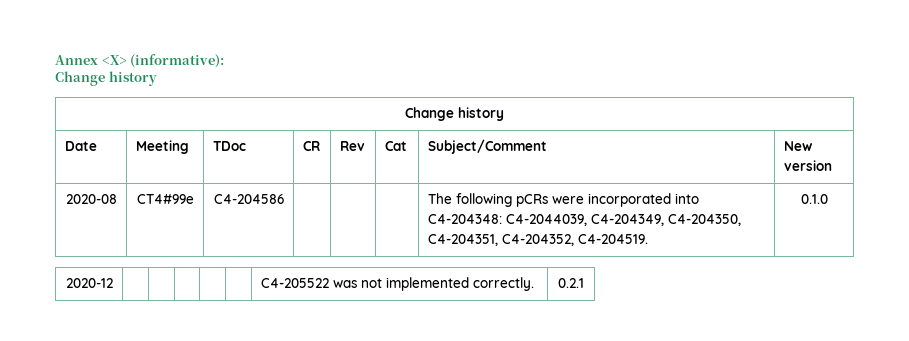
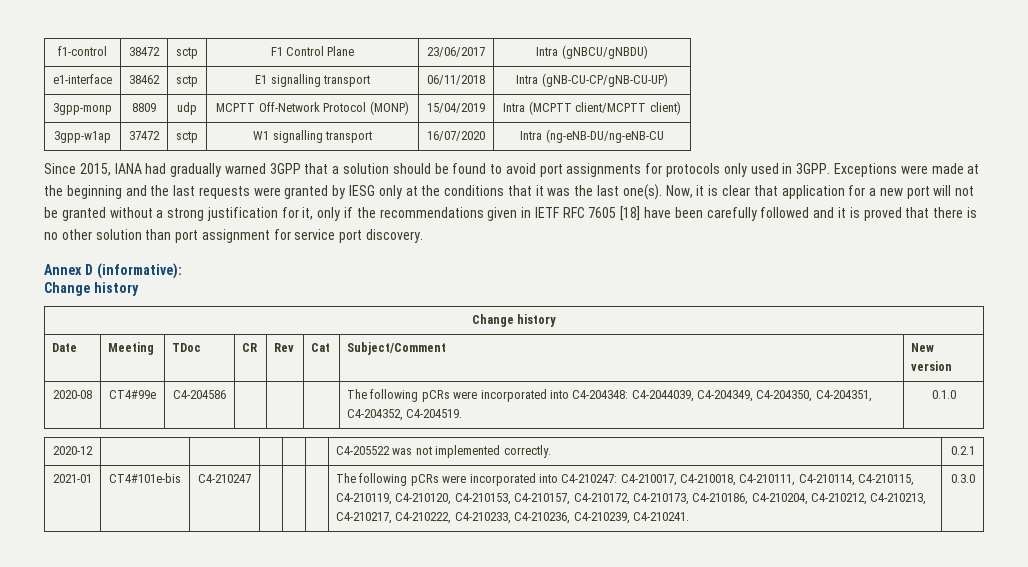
[55,55,127,65] Annex <X> -> [58,46,107,56] [129,47,160,56] [176,47,198,59] [270,46,355,56] [427,47,485,57] [536,45,648,59] [53,74,112,84] [129,75,160,84] [176,75,198,87] [255,74,370,87] [427,75,485,85] [516,73,668,87] [53,103,112,115] [132,103,156,112] [177,102,197,115] [216,101,409,115] [427,103,485,113] [503,101,681,115] [54,131,111,143] [129,131,160,140] [176,131,198,143] [253,130,372,143] [427,131,485,141] [520,129,664,143] [44,163,980,177] [44,184,975,200] [44,206,977,221] [44,229,424,243] [44,264,93,275] f1-control | 38472 | sctp | F1 Control Plane | 23/06/2017 | Intra (gNBCU/gNBDU) // e1-interface | 38462 | sctp | E1 signalling transport | 06/11/2018 | Intra (gNB-CU-CP/gNB-CU-UP) // 3gpp-monp | 8809 | udp | MCPTT Off-Network Protocol (MONP) | 15/04/2019 | Intra (MCPTT client/MCPTT client) // 3gpp-w1ap | 37472 | sctp | W1 signalling transport | 16/07/2020 | Intra (ng-eNB-DU/ng-eNB-CU // Since 2015, IANA had gradually warned 3GPP that a solution should be found to avoid port assignments for protocols only used in 3GPP. Exceptions were made at the beginning and the last requests were granted by IESG only at the conditions that it was the last one(s). Now, it is clear that application for a new port will not be granted without a strong justification for it, only if the recommendations given in IETF RFC 7605 [18] have been carefully followed and it is proved that there is no other solution than port assignment for service port discovery. // Annex D
(584, 283) none -> [53,474,92,483] [109,473,181,483] [198,474,251,483] [336,473,915,486] [336,493,927,505] [336,512,689,524] [950,474,975,483] // 2021-01 | CT4#101e-bis | C4-210247 | | | | The following pCRs were incorporated into C4-210247: C4-210017, C4-210018, C4-210111, C4-210114, C4-210115, C4-210119, C4-210120, C4-210153, C4-210157, C4-210172, C4-210173, C4-210186, C4-210204, C4-210212, C4-210213, C4-210217, C4-210222, C4-210233, C4-210236, C4-210239, C4-210241. | 0.3.0

